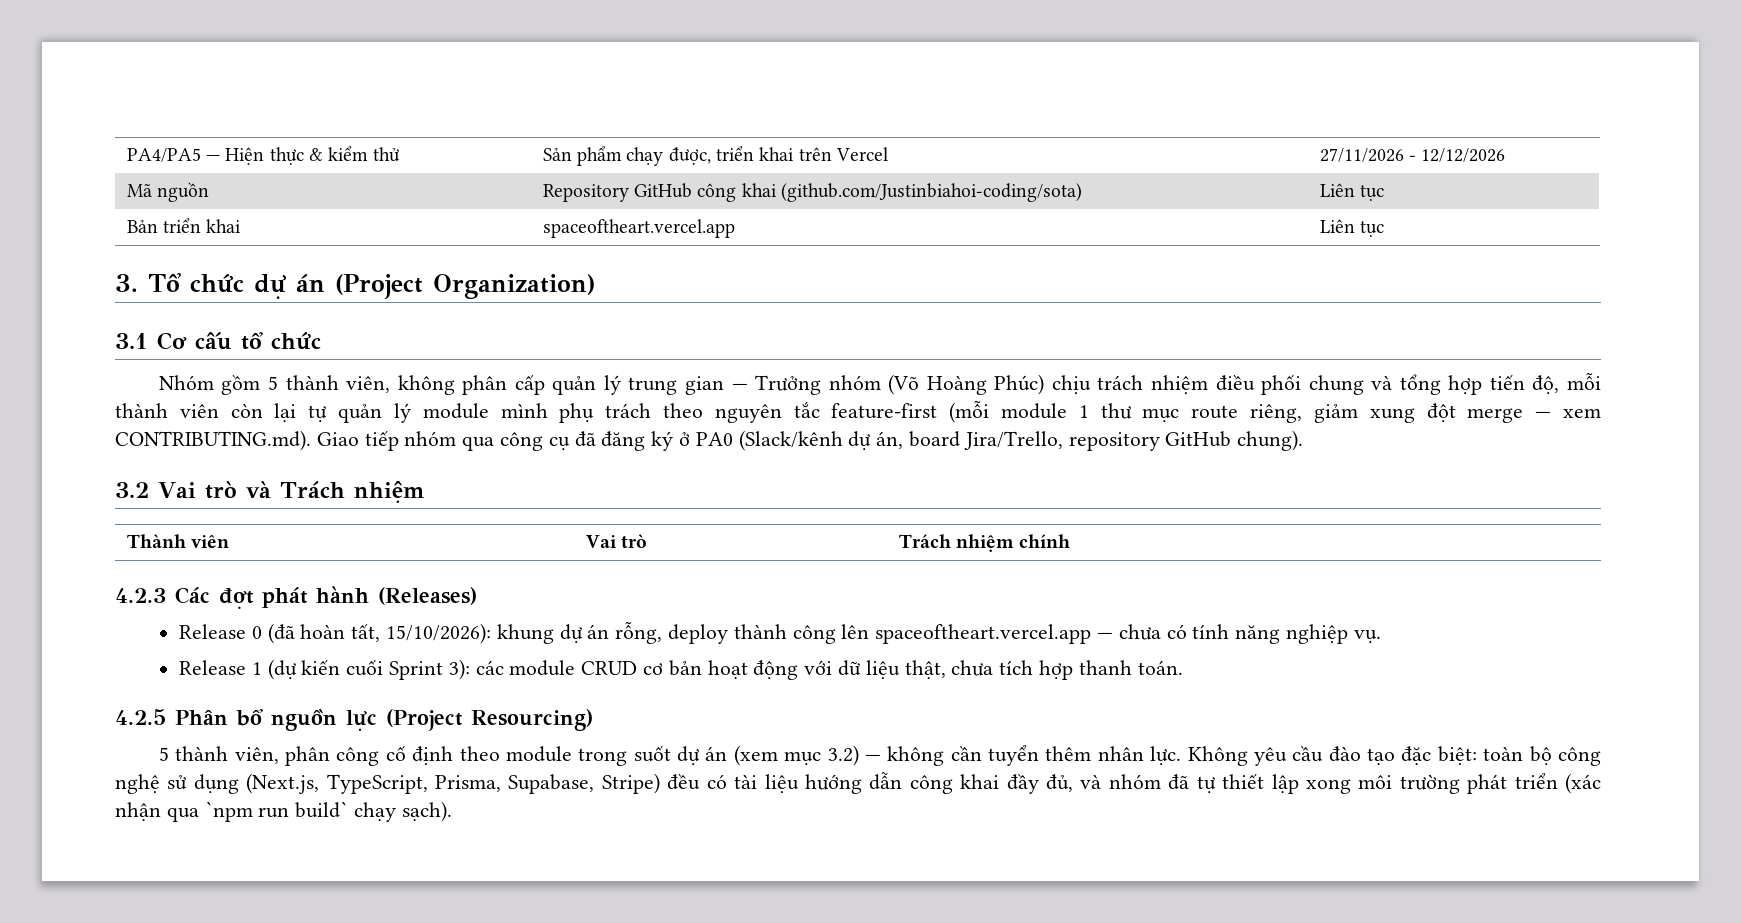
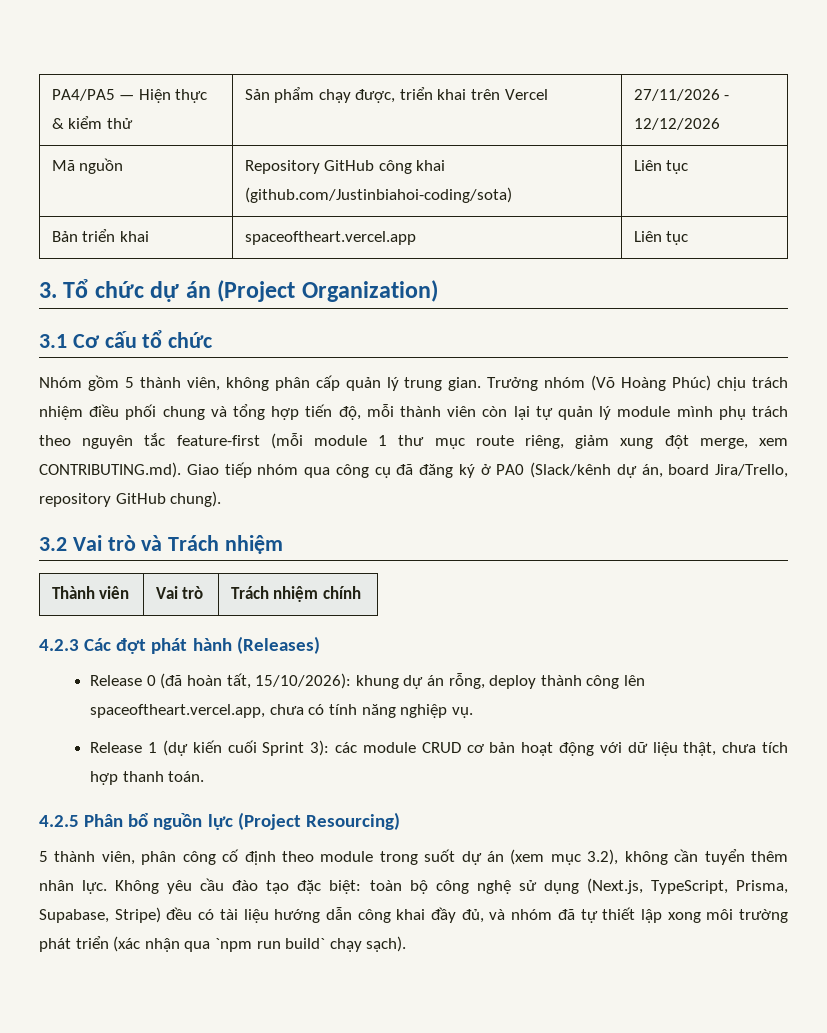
[685,376,748,395] gian — -> [448,377,482,391] gian.
[1467,408,1552,423] merge — -> [699,438,748,449] merge,
[875,624,1114,644] spaceoftheart.vercel.app — -> [90,704,266,718] spaceoftheart.vercel.app,
[827,745,881,766] 3.2) — -> [587,849,619,865] 3.2),

